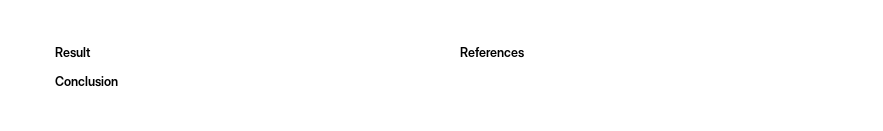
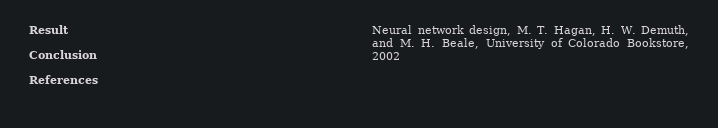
(524, 52) none -> [372,25,689,36] [372,38,689,49] [372,52,400,60] // Neural network design, M. T. Hagan, H. W. Demuth, and M. H. Beale, University of Colorado Bookstore, 2002

